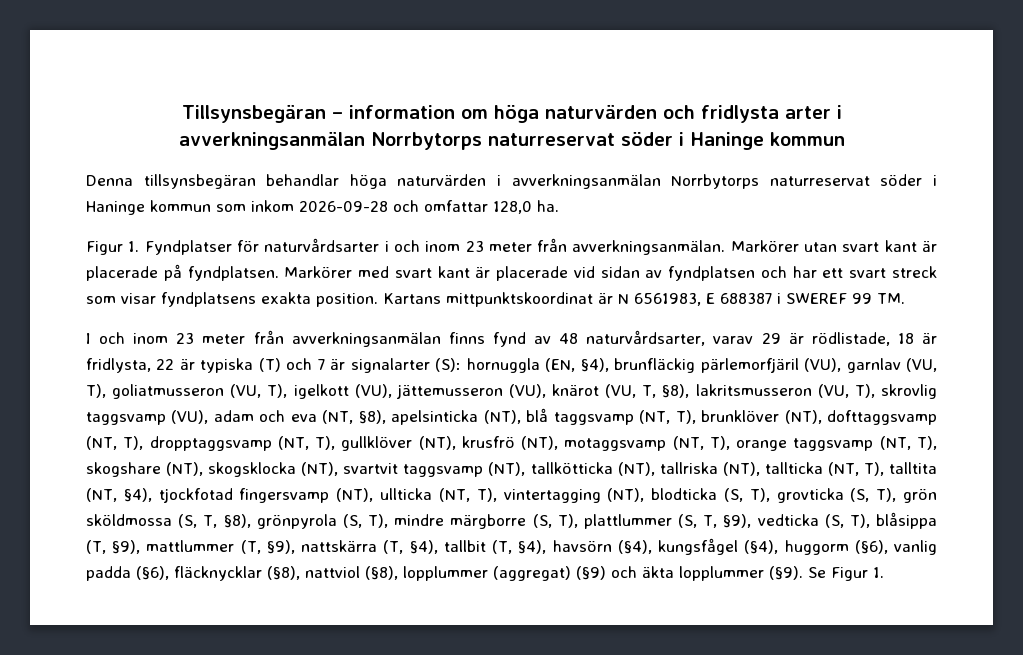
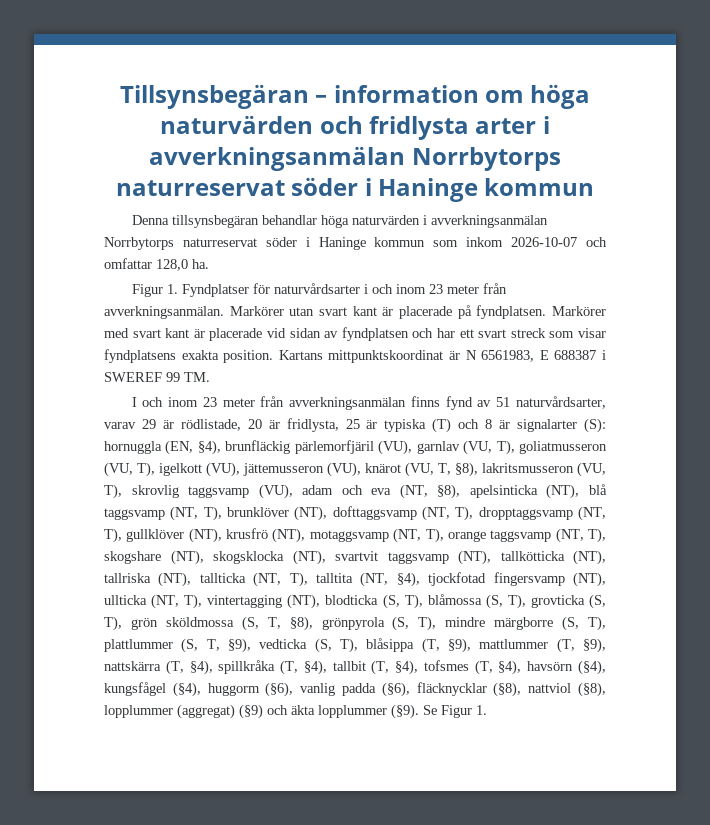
[299,201,388,212] 2026-09-28 -> [511,237,578,247] 2026-10-07
[559,333,579,344] 48 -> [496,397,511,407] 51
[897,333,914,344] 18 -> [247,419,262,429] 20
[156,359,175,370] 22 -> [345,419,360,429] 25
[317,359,325,370] 7 -> [485,419,493,429] 8
(770, 495) none -> [427,594,526,609] blåmossa (S, T),
[443,540,486,552] tallbit -> [218,660,469,675] spillkråka (T, §4), tallbit (T, §4), tofsmes

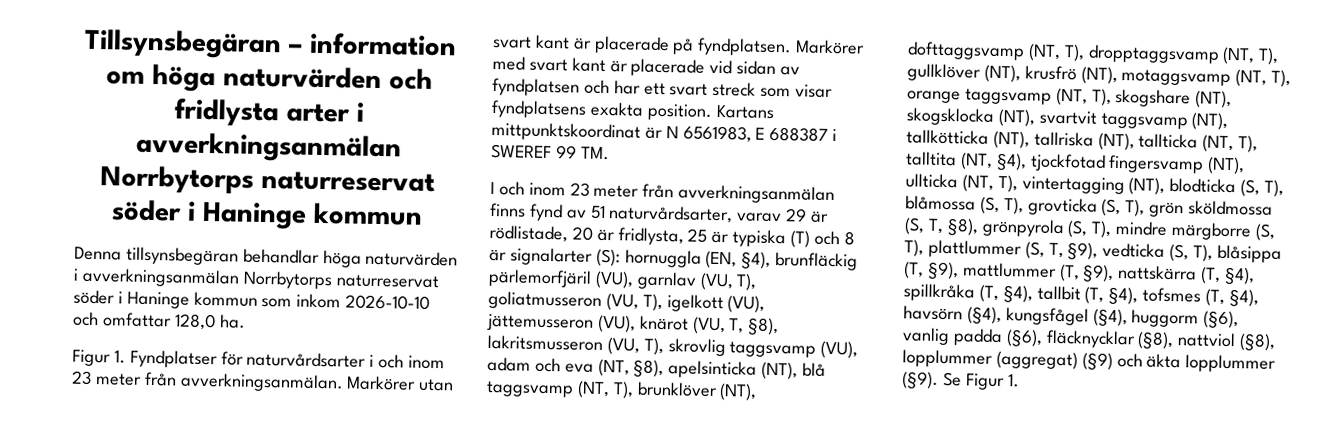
[511,237,578,247] 2026-10-07 -> [345,294,431,310] 2026-10-10

